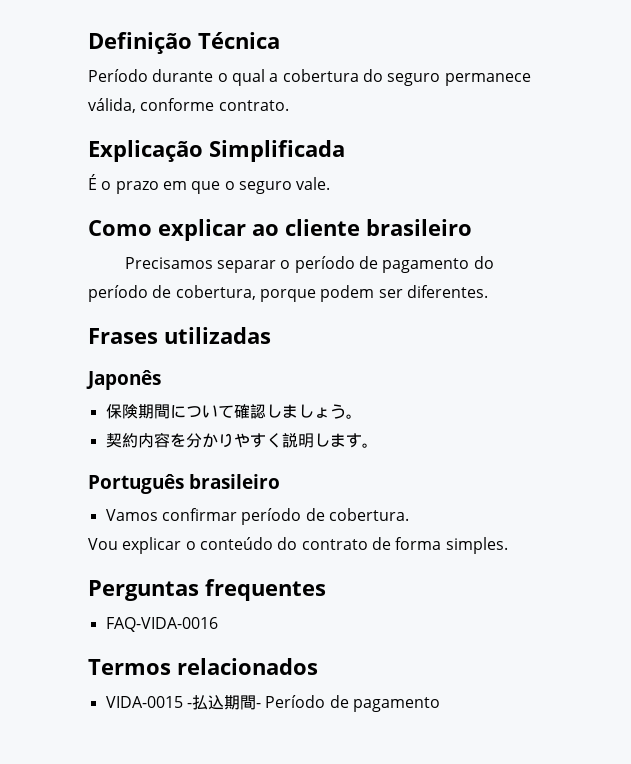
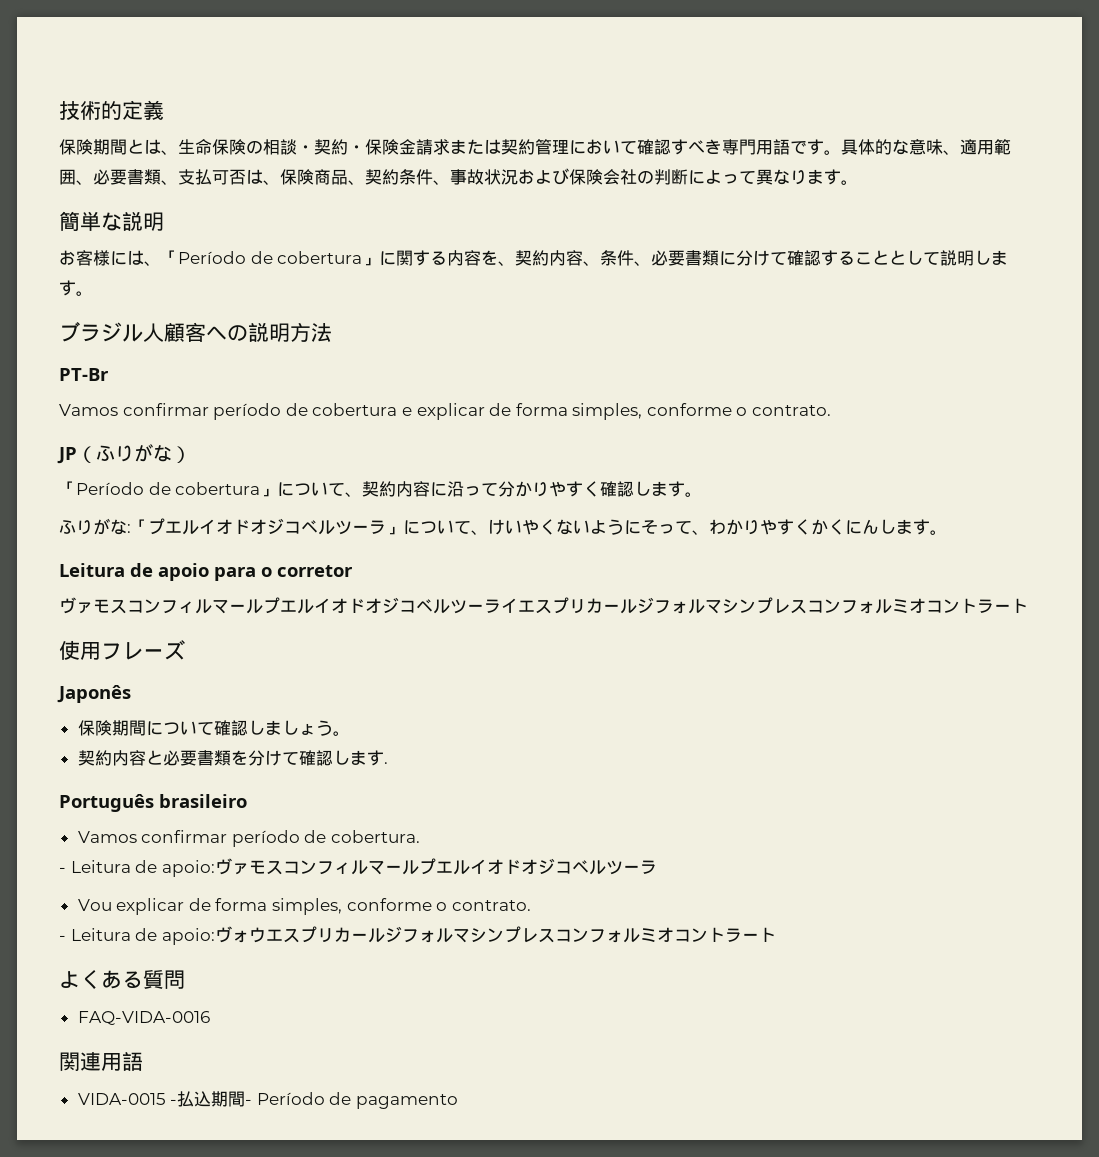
[88,32,280,54] [88,69,531,86] [88,98,289,113] [88,140,345,162] [88,174,331,194] [88,219,472,241] [124,256,494,273] [88,285,488,302] [88,327,271,344] Definição Técnica // Período durante o qual a cobertura do seguro permanece válida, conforme contrato. // Explicação Simplificada // É o prazo em que o seguro vale. // Como explicar ao cliente brasileiro // Precisamos separar o período de pagamento do período de cobertura, porque podem ser diferentes. // Frases utilizadas -> [59,100,164,120] [59,139,1011,155] [59,168,858,185] [59,211,164,231] [59,250,1009,266] [59,280,93,296] [59,322,332,342] [59,368,109,381] [59,403,832,420] [57,444,191,464] [59,481,703,497] [59,518,947,535] [59,563,353,581] [59,597,1028,614] [59,640,185,660] 技術的定義 // 保険期間とは、生命保険の相談・契約・保険金請求または契約管理において確認すべき専門用語です。具体的な意味、適用範囲、必要書類、支払可否は、保険商品、契約条件、事故状況および保険会社の判断によって異なります。 // 簡単な説明 // お客様には、「Período de cobertura」に関する内容を、契約内容、条件、必要書類に分けて確認することとして説明します。 // ブラジル人顧客への説明方法 // PT-Br // Vamos confirmar período de cobertura e explicar de forma simples, conforme o contrato. // JP（ふりがな） // 「Período de cobertura」について、契約内容に沿って分かりやすく確認します。 // ふりがな:「プエルイオドオジコベルツーラ」について、けいやくないようにそって、わかりやすくかくにんします。 // Leitura de apoio para o corretor // ヴァモスコンフィルマールプエルイオドオジコベルツーライエスプリカールジフォルマシンプレスコンフォルミオコントラート // 使用フレーズ
[169,433,378,448] を分かりやすく説明します。 -> [145,750,388,766] と必要書類を分けて確認します.
[88,537,508,554] [88,579,326,601] Vou explicar o conteúdo do contrato de forma simples. // Perguntas frequentes -> [59,858,657,877] [77,898,531,915] [59,926,776,945] [59,970,185,989] - Leitura de apoio:ヴァモスコンフィルマールプエルイオドオジコベルツーラ // Vou explicar de forma simples, conforme o contrato. // - Leitura de apoio:ヴォウエスプリカールジフォルマシンプレスコンフォルミオコントラート // よくある質問
[88,658,318,675] Termos relacionados -> [59,1052,143,1071] 関連用語

